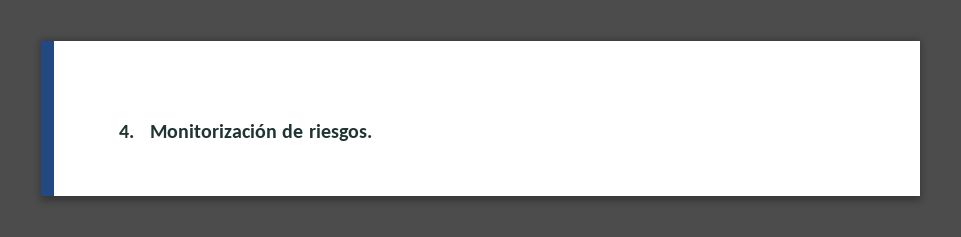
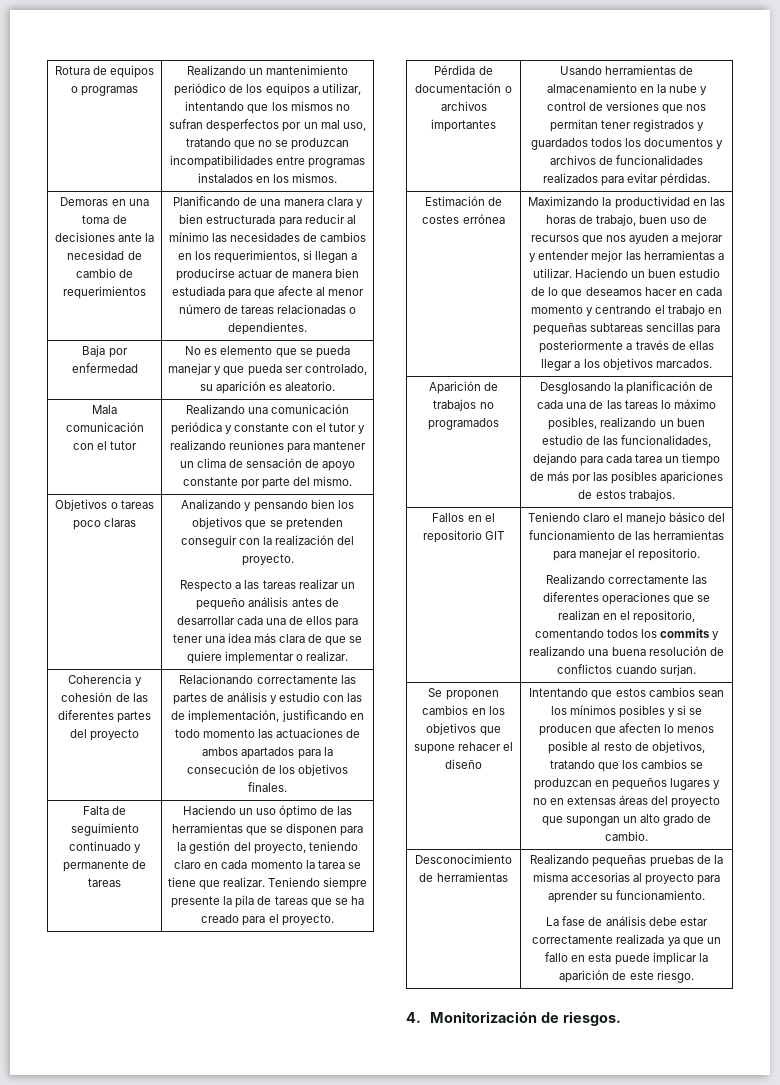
(119, 131) none -> [54,65,155,78] [70,86,139,96] [186,65,349,75] [174,83,361,96] [185,101,350,114] [169,119,366,132] [185,138,350,150] [169,155,366,168] [197,173,338,183] [60,197,149,206] [82,215,127,224] [54,232,155,242] [67,250,142,260] [75,268,134,278] [63,286,146,299] [173,196,363,208] [179,214,356,227] [168,232,367,242] [177,250,358,263] [175,268,360,281] [171,286,365,299] [178,304,357,314] [228,322,307,335] [82,345,128,358] [71,363,138,373] [185,346,350,358] [168,363,367,376] [199,381,336,394] [92,405,117,414] [65,422,144,432] [72,441,138,450] [185,404,350,414] [170,422,366,435] [169,440,367,453] [179,458,356,471] [182,476,353,489] [55,499,154,511] [72,518,137,530] [181,499,354,512] [192,517,343,530] [180,535,355,548] [241,554,294,566] [180,579,355,592] [196,597,339,610] [176,616,359,628] [172,633,363,646] [186,651,349,664] [68,674,142,686] [61,692,148,702] [57,710,152,723] [69,729,140,741] [179,674,356,684] [172,692,363,705] [171,710,364,723] [174,728,361,738] [202,747,333,759] [186,764,349,776] [248,782,287,792] [82,806,127,815] [70,823,139,836] [68,841,142,853] [62,860,147,872] [88,878,121,887] [182,805,353,818] [171,823,364,836] [177,841,358,854] [174,860,361,869] [167,877,368,890] [171,895,364,908] [201,914,334,926] [434,65,493,75] [415,83,512,93] [440,101,487,111] [431,119,496,132] [559,65,694,75] [546,83,708,95] [546,101,707,114] [549,119,705,132] [530,138,724,150] [549,155,704,165] [542,173,711,186] [424,196,503,206] [422,214,505,224] [528,196,725,209] [545,214,708,226] [530,232,724,245] [529,250,724,262] [532,268,721,278] [531,287,722,299] [531,304,722,316] [532,322,721,335] [539,340,714,353] [541,358,712,371] [428,381,499,394] [433,399,494,411] [428,418,499,430] [539,381,714,394] [537,399,716,409] [548,417,705,430] [541,435,712,447] [532,453,721,466] [529,471,724,484] [578,489,675,501] [432,513,495,522] [422,530,505,543] [527,512,726,524] [528,530,725,540] [552,548,701,561] [545,574,708,584] [542,592,711,605] [557,610,696,623] [534,628,720,640] [529,646,724,656] [557,664,696,676] [428,688,499,700] [422,705,505,715] [426,723,501,736] [413,742,514,754] [445,759,482,769] [529,687,724,700] [550,705,703,718] [538,723,715,736] [548,741,705,754] [549,759,704,772] [533,777,721,790] [532,795,721,808] [541,814,712,826] [605,831,648,841] [415,854,512,864] [419,872,508,882] [530,854,723,867] [532,872,721,885] [547,890,706,903] [546,916,708,926] [532,934,721,947] [545,952,708,965] [559,970,694,983] Rotura de equipos o programas | Realizando un mantenimiento periódico de los equipos a utilizar, intentando que los mismos no sufran desperfectos por un mal uso, tratando que no se produzcan incompatibilidades entre programas instalados en los mismos. // Demoras en una toma de decisiones ante la necesidad de cambio de requerimientos | Planificando de una manera clara y bien estructurada para reducir al mínimo las necesidades de cambios en los requerimientos, si llegan a producirse actuar de manera bien estudiada para que afecte al menor número de tareas relacionadas o dependientes. // Baja por enfermedad | No es elemento que se pueda manejar y que pueda ser controlado, su aparición es aleatorio. // Mala comunicación con el tutor | Realizando una comunicación periódica y constante con el tutor y realizando reuniones para mantener un clima de sensación de apoyo constante por parte del mismo. // Objetivos o tareas poco claras | Analizando y pensando bien los objetivos que se pretenden conseguir con la realización del proyecto. // Respecto a las tareas realizar un pequeño análisis antes de desarrollar cada una de ellos para tener una idea más clara de que se quiere implementar o realizar. // Coherencia y cohesión de las diferentes partes del proyecto | Relacionando correctamente las partes de análisis y estudio con las de implementación, justificando en todo momento las actuaciones de ambos apartados para la consecución de los objetivos finales. // Falta de seguimiento continuado y permanente de tareas | Haciendo un uso óptimo de las herramientas que se disponen para la gestión del proyecto, teniendo claro en cada momento la tarea se tiene que realizar. Teniendo siempre presente la pila de tareas que se ha creado para el proyecto. // Pérdida de documentación o archivos importantes | Usando herramientas de almacenamiento en la nube y control de versiones que nos permitan tener registrados y guardados todos los documentos y archivos de funcionalidades realizados para evitar pérdidas. // Estimación de costes errónea | Maximizando la productividad en las horas de trabajo, buen uso de recursos que nos ayuden a mejorar y entender mejor las herramientas a utilizar. Haciendo un buen estudio de lo que deseamos hacer en cada momento y centrando el trabajo en pequeñas subtareas sencillas para posteriormente a través de ellas llegar a los objetivos marcados. // Aparición de trabajos no programados | Desglosando la planificación de cada una de las tareas lo máximo posibles, realizando un buen estudio de las funcionalidades, dejando para cada tarea un tiempo de más por las posibles apariciones de estos trabajos. // Fallos en el repositorio GIT | Teniendo claro el manejo básico del funcionamiento de las herramientas para manejar el repositorio. // Realizando correctamente las diferentes operaciones que se realizan en el repositorio, comentando todos los commits y realizando una buena resolución de conflictos cuando surjan. // Se proponen cambios en los objetivos que supone rehacer el diseño | Intentando que estos cambios sean los mínimos posibles y si se producen que afecten lo menos posible al resto de objetivos, tratando que los cambios se produzcan en pequeños lugares y no en extensas áreas del proyecto que supongan un alto grado de cambio. // Desconocimiento de herramientas | Realizando pequeñas pruebas de la misma accesorias al proyecto para aprender su funcionamiento. // La fase de análisis debe estar correctamente realizada ya que un fallo en esta puede implicar la aparición de este riesgo. //

